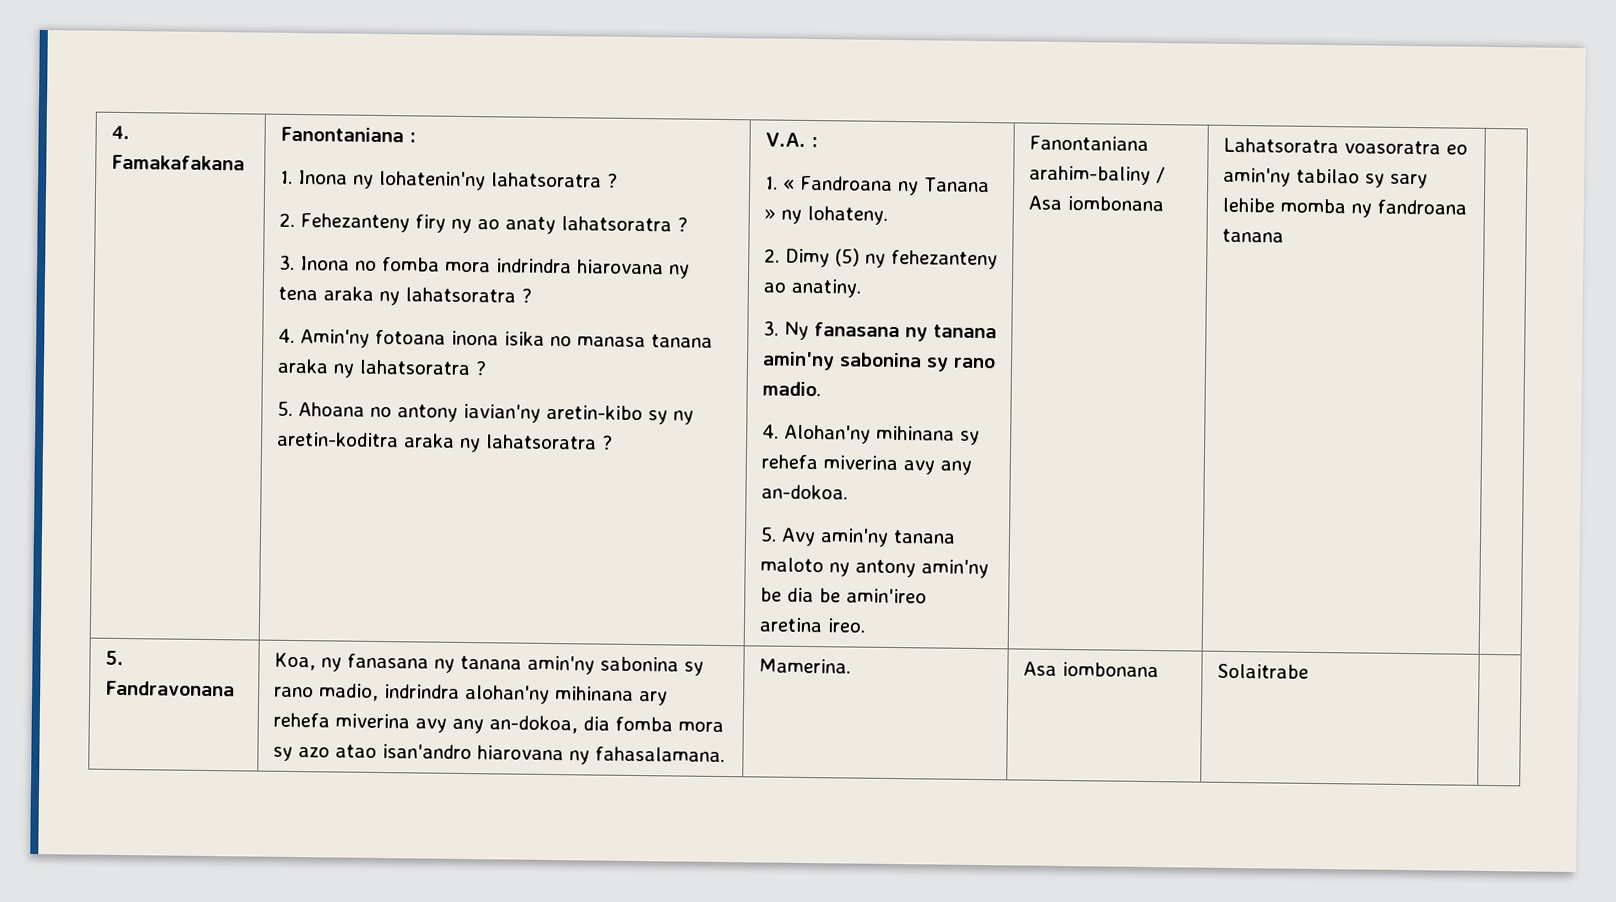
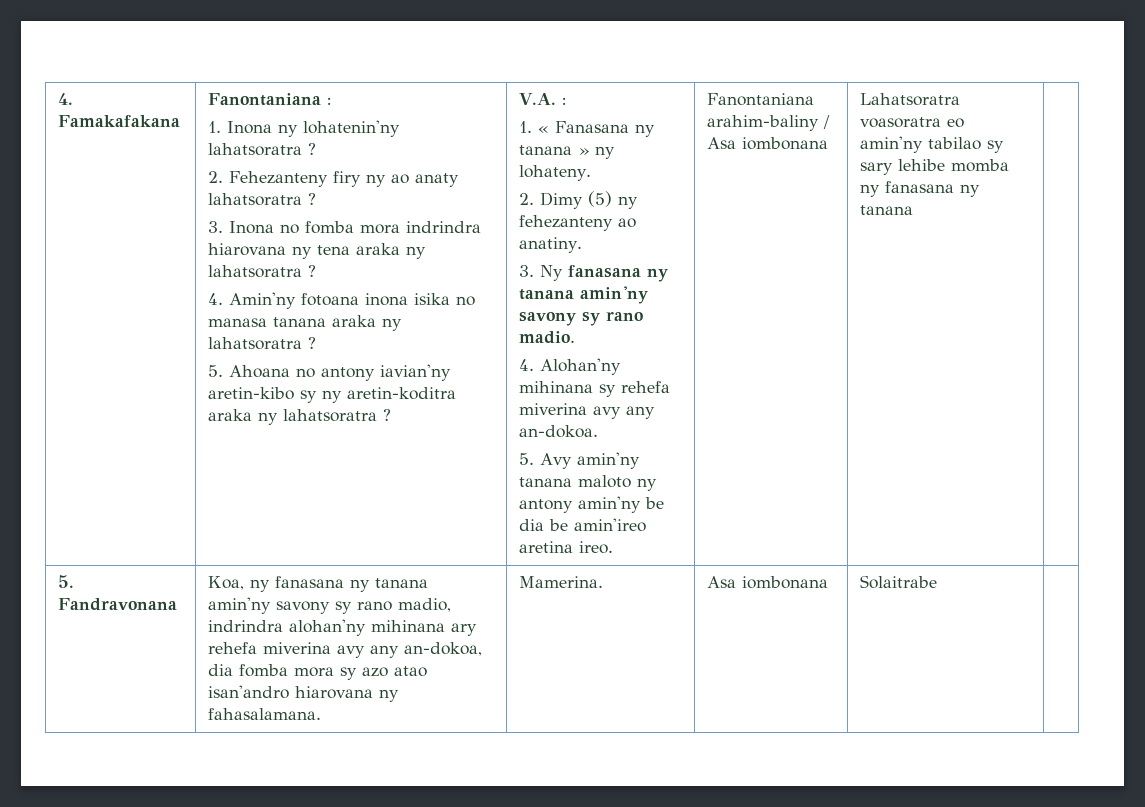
[799,175,990,196] Fandroana ny Tanana -> [555,121,656,137] [519,145,573,155] Fanasana ny tanana
[838,352,922,368] sabonina -> [519,312,577,326] savony
[1376,199,1467,215] fandroana -> [885,181,981,197] fanasana ny
[599,656,679,672] sabonina -> [276,601,331,614] savony

